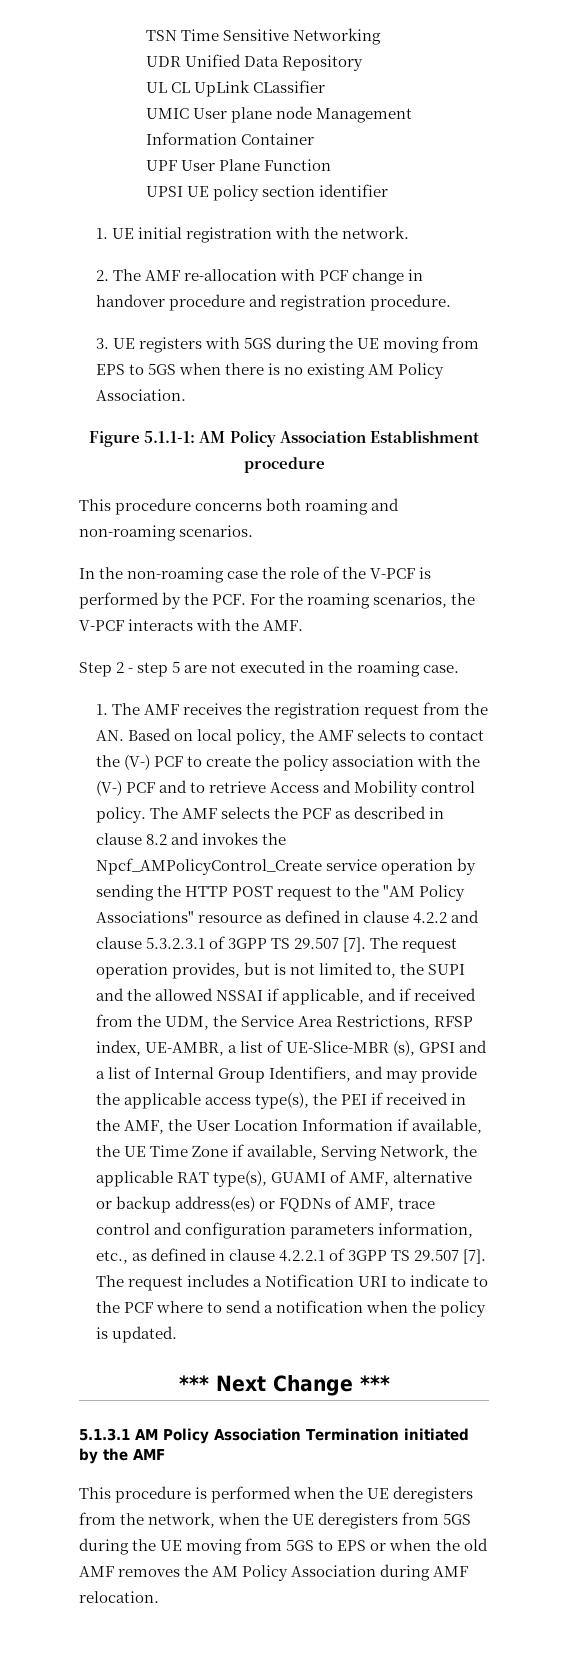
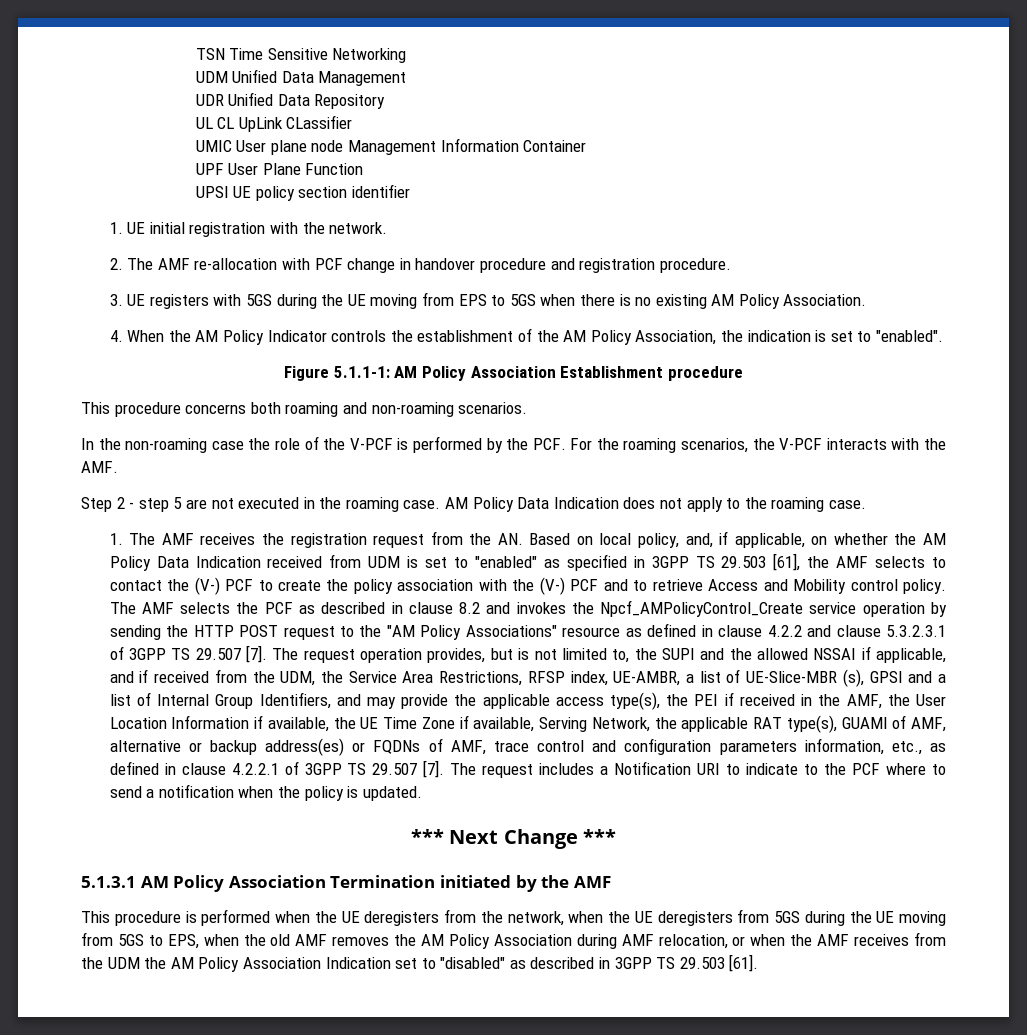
(381, 36) none -> [195,69,407,86] // UDM Unified Data Management
(186, 395) none -> [109,328,943,345] // 4. When the AM Policy Indicator controls the establishment of the AM Policy Association, the indication is set to "enabled".
(459, 669) none -> [445,497,866,512] AM Policy Data Indication does not apply to the roaming case.
(286, 737) none -> [685,531,946,548] [109,553,801,571] and, if applicable, on whether the AM Policy Data Indication received from UDM is set to "enabled" as specified in 3GPP TS 29.503 [61],
[337,1540,387,1551] EPS or -> [167,934,199,949] EPS,
[79,1591,159,1603] relocation. -> [658,932,947,949] [81,954,759,972] relocation, or when the AMF receives from the UDM the AM Policy Association Indication set to "disabled" as described in 3GPP TS 29.503 [61].

